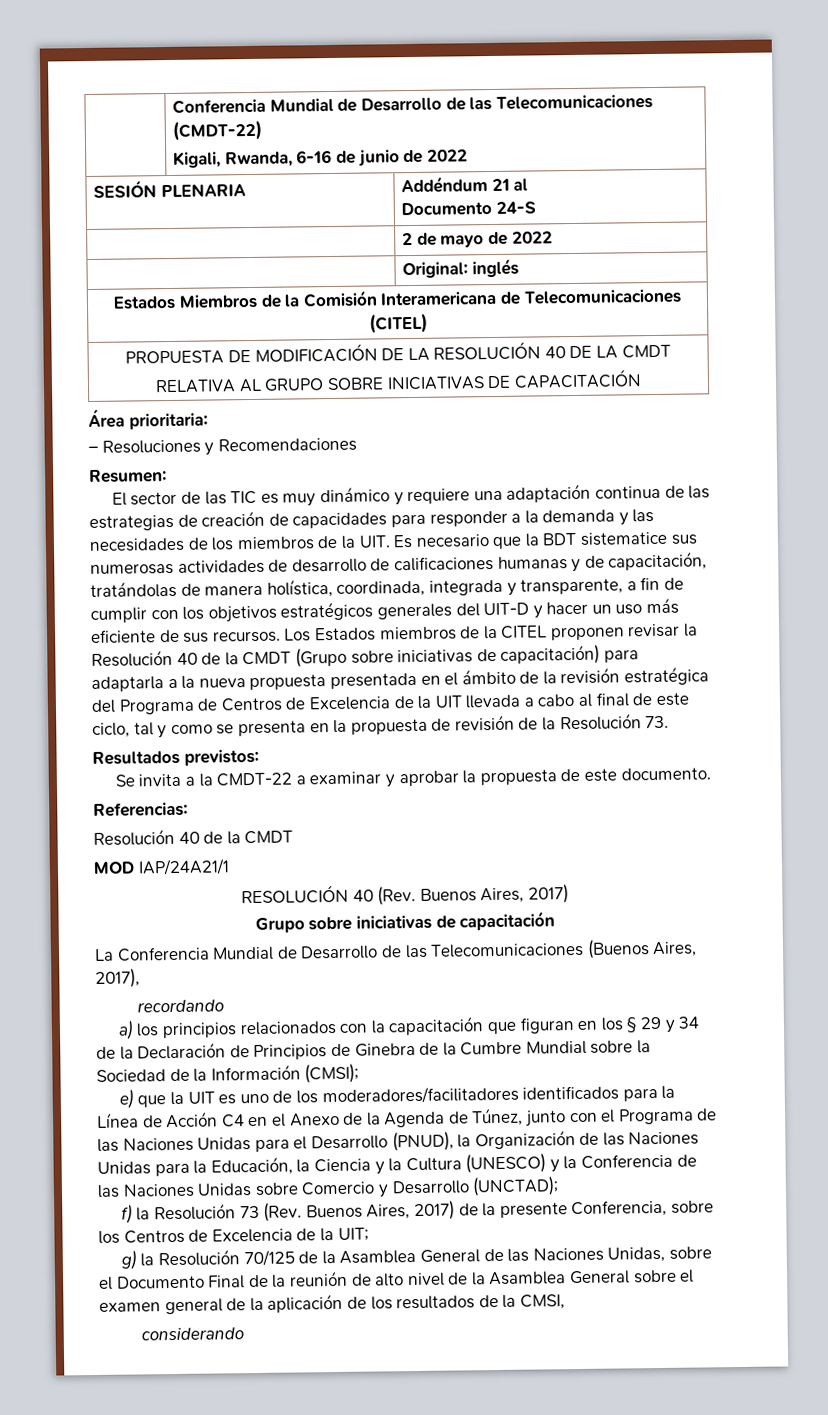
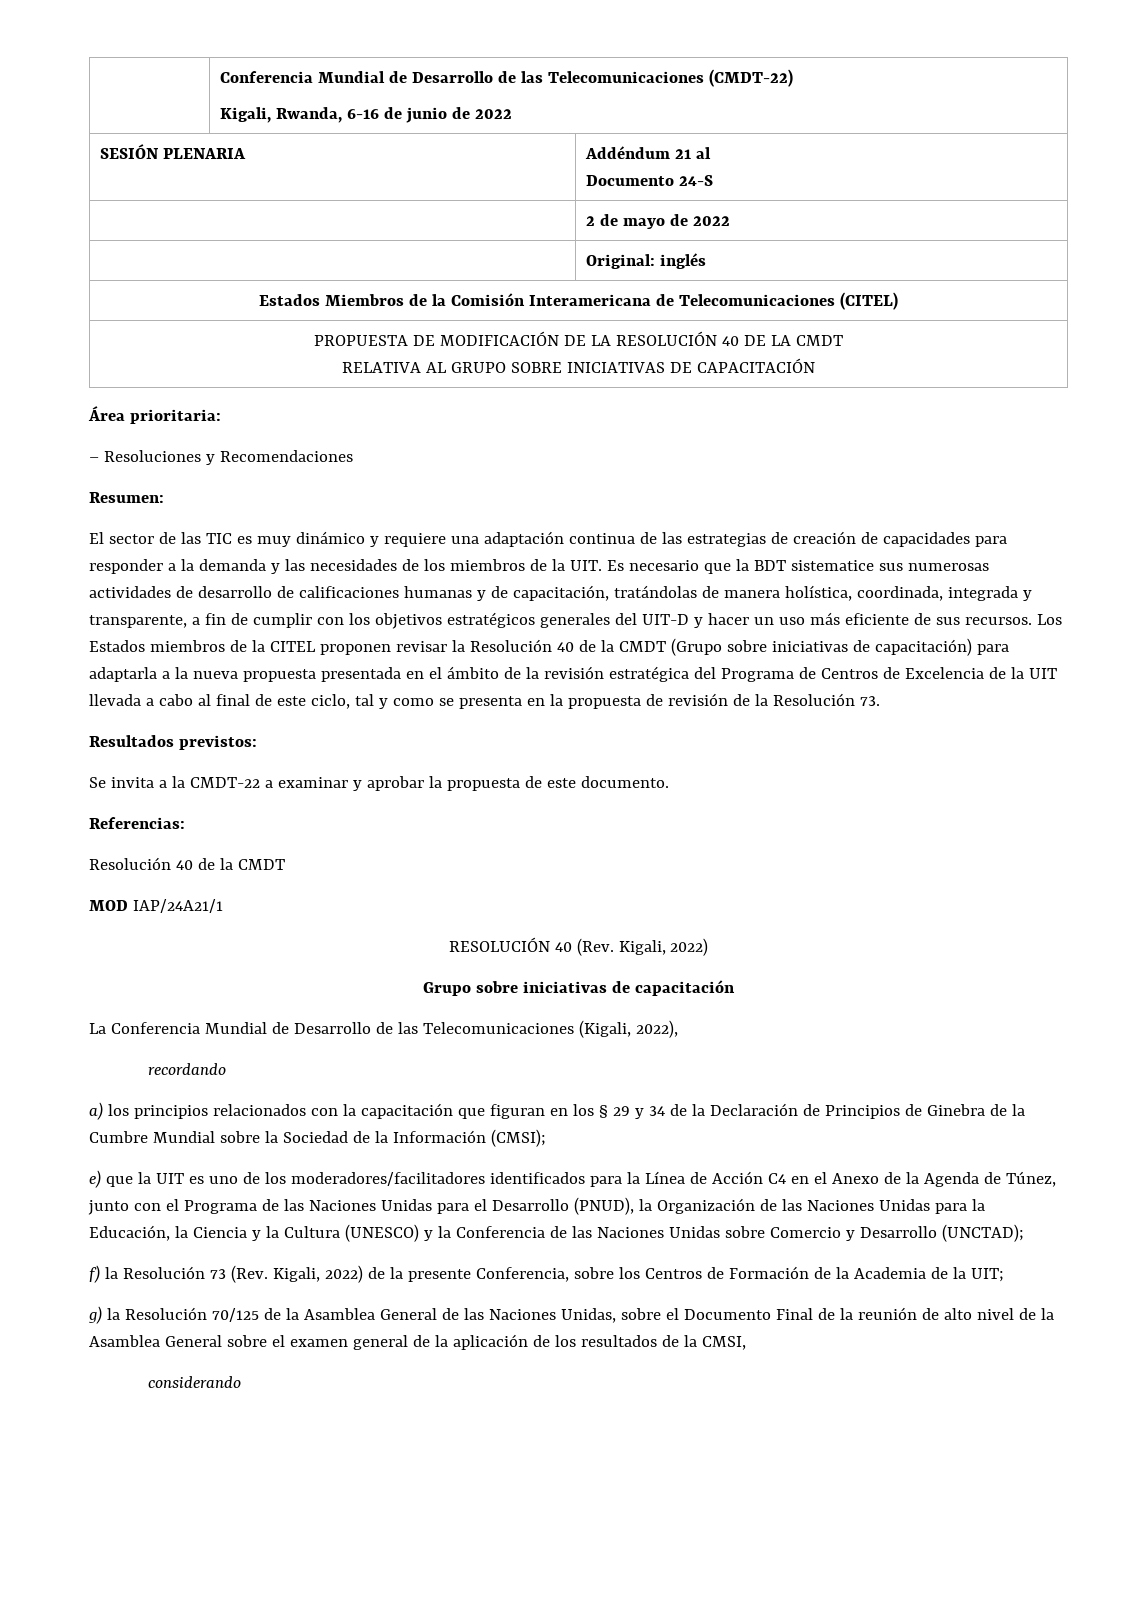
[419,884,569,904] Buenos Aires, 2017) -> [618,938,709,956] Kigali, 2022)
[586,939,698,959] [95,968,140,988] (Buenos Aires, 2017), -> [578,1020,678,1038] (Kigali, 2022),
[305,1200,455,1221] Buenos Aires, 2017) -> [272,1265,363,1283] Kigali, 2022)
[211,1228,293,1243] Excelencia -> [728,1266,926,1279] Formación de la Academia

